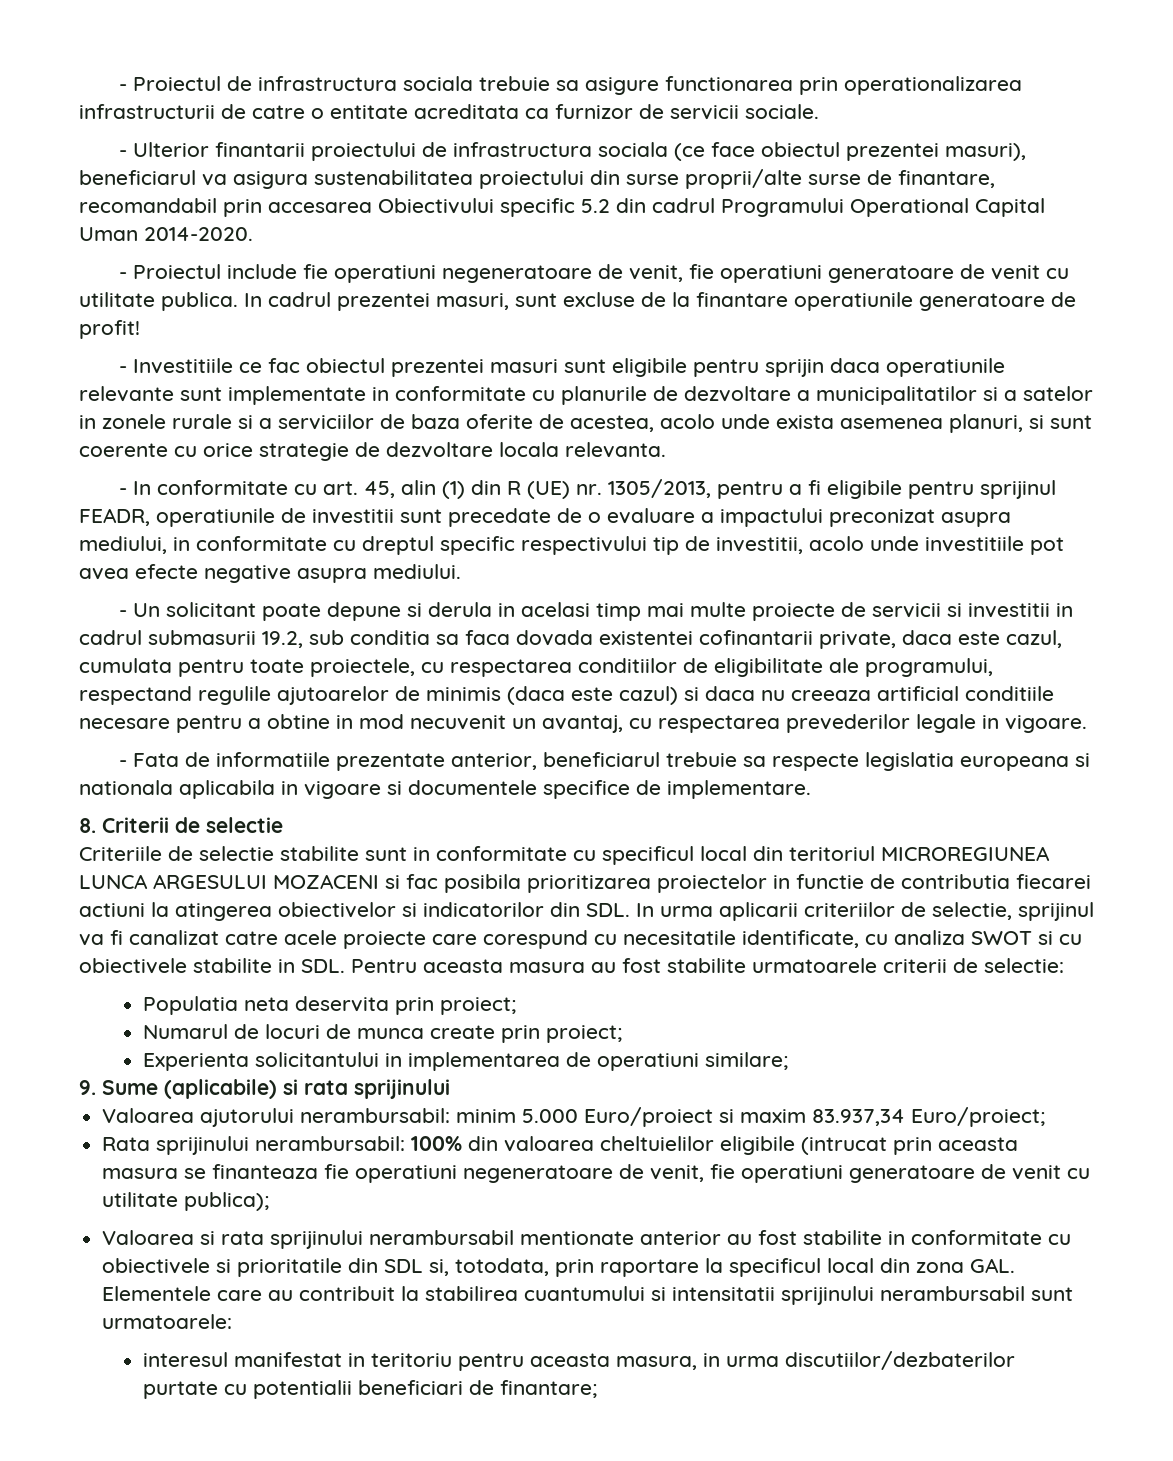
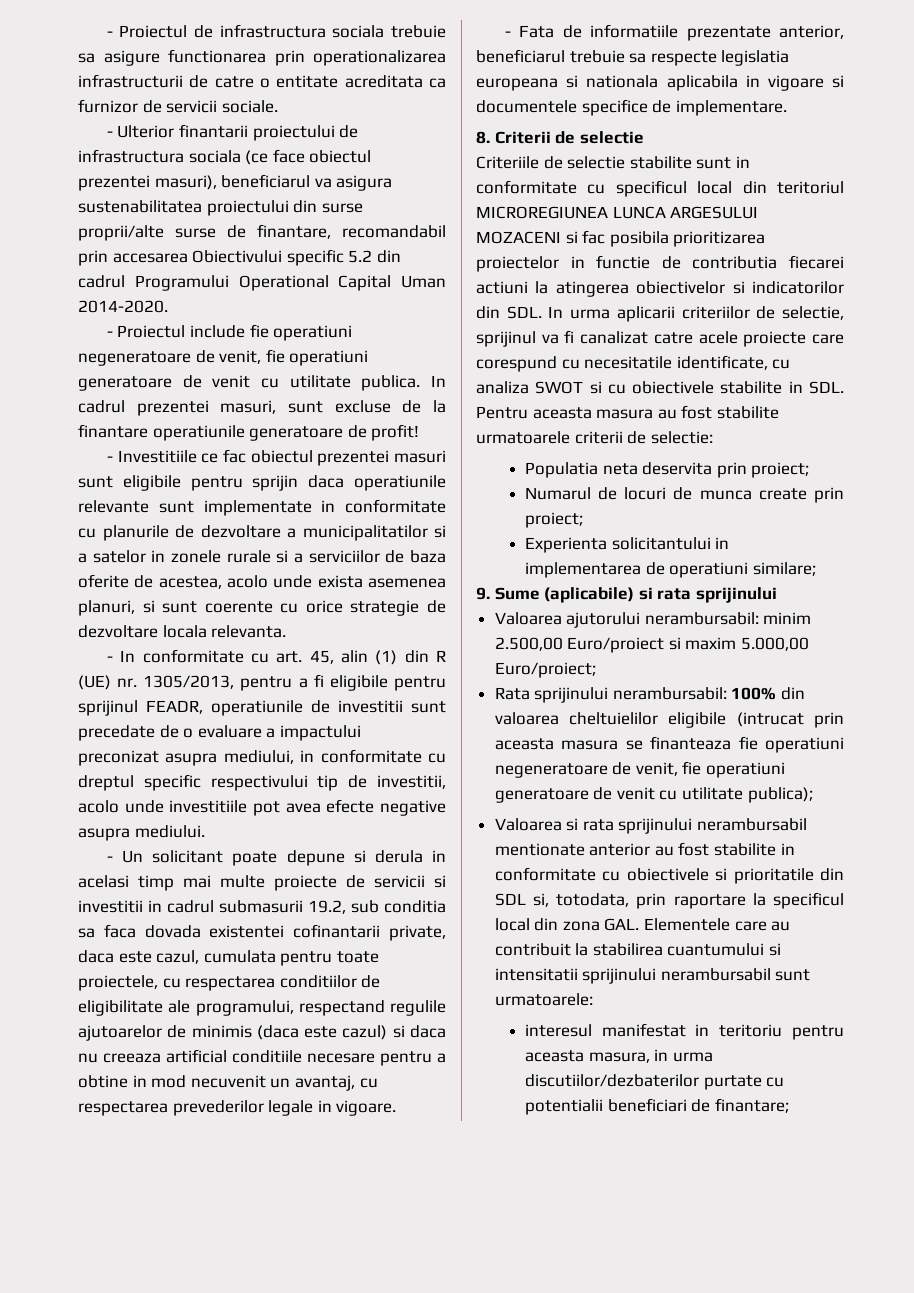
[522,1109,579,1123] 5.000 -> [494,637,563,651] 2.500,00
[812,1109,906,1126] 83.937,34 -> [741,637,810,651] 5.000,00

